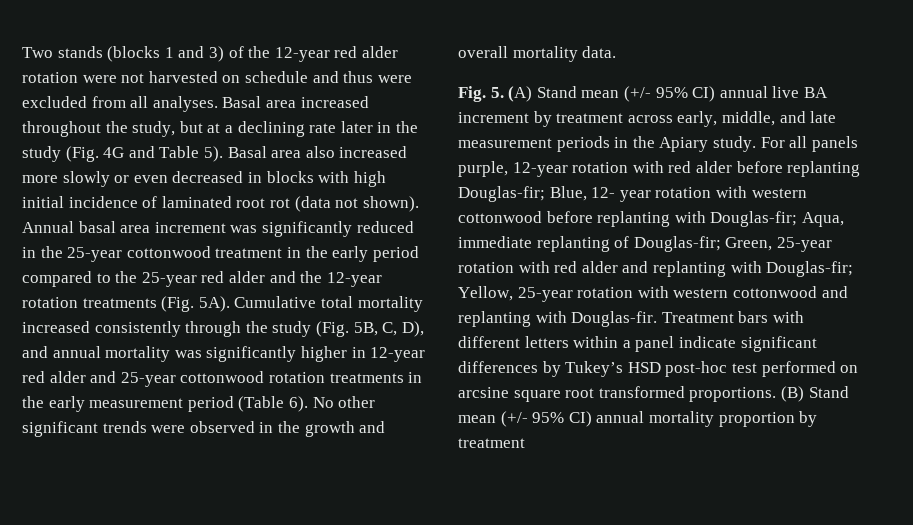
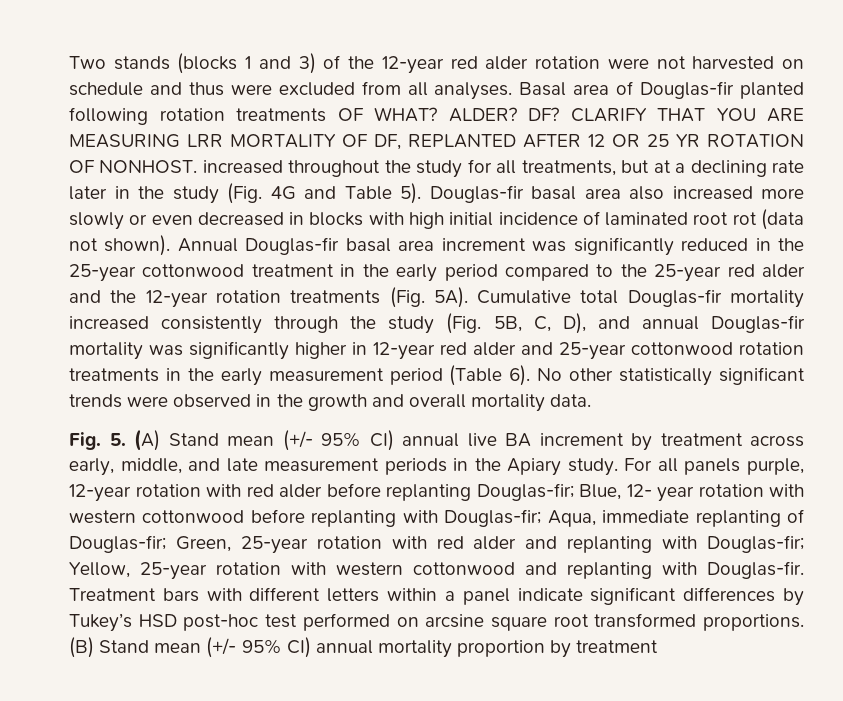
[300,96,369,108] [22,121,176,137] increased throughout the study, -> [616,81,805,99] [69,107,804,125] [69,134,804,150] [69,159,616,178] of Douglas-fir planted following rotation treatments OF WHAT? ALDER? DF? CLARIFY THAT YOU ARE MEASURING LRR MORTALITY OF DF, REPLANTED AFTER 12 OR 25 YR ROTATION OF NONHOST. increased throughout the study for all treatments,
[227,146,267,158] Basal -> [429,185,576,203] Douglas-fir basal
(74, 227) none -> [245,237,340,255] Douglas-fir
(353, 302) none -> [627,289,722,307] Douglas-fir
(101, 352) none -> [710,315,805,333] Douglas-fir
(376, 402) none -> [619,368,713,386] statistically

